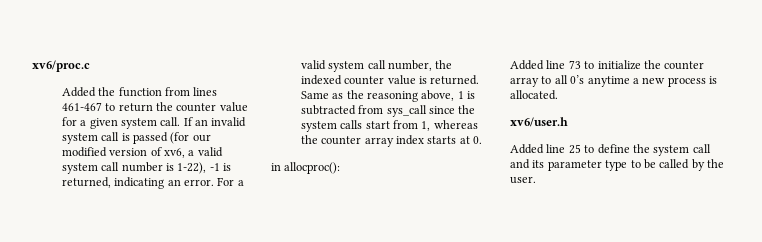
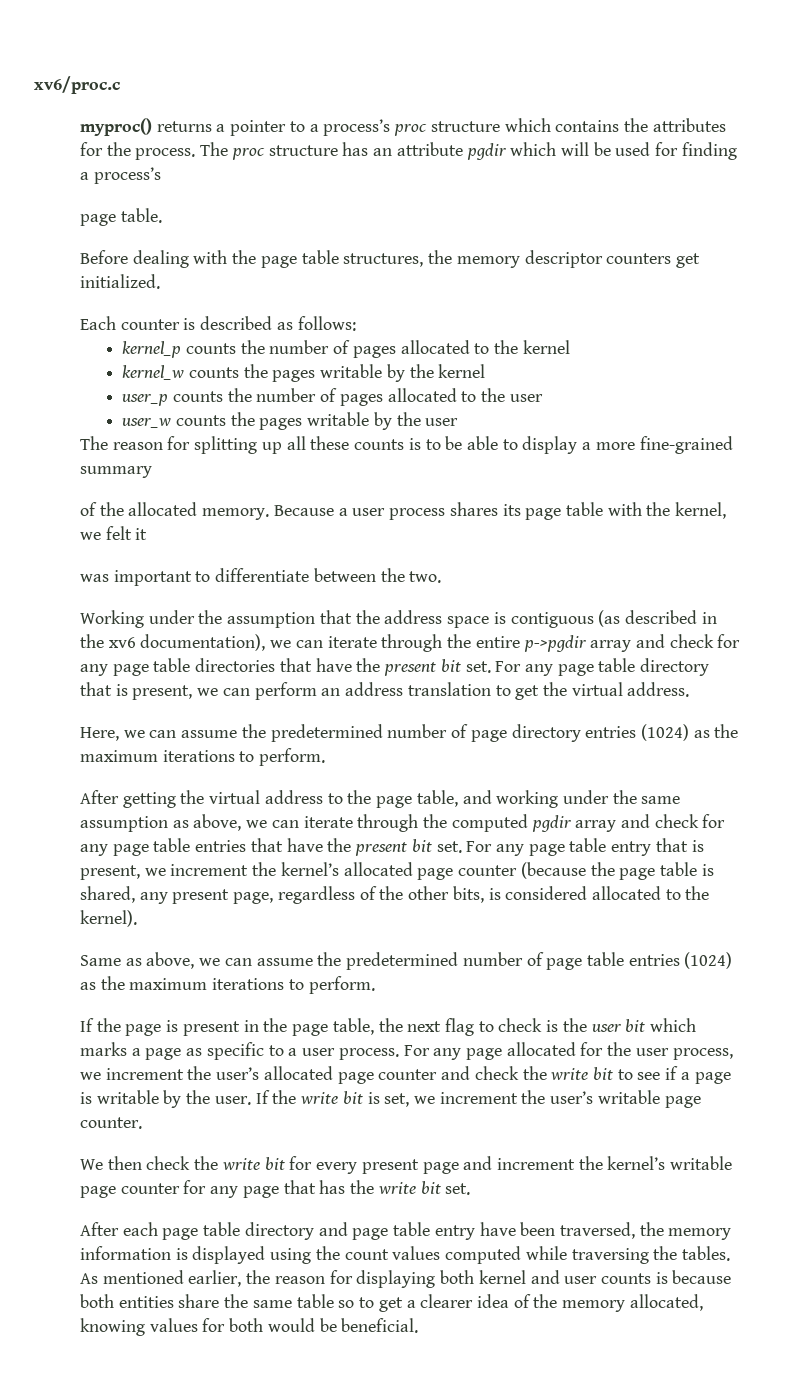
[61,87,218,97] [61,102,248,112] [61,117,247,129] [61,132,211,144] [61,147,223,158] [61,162,232,174] [61,177,244,189] [300,60,453,72] [300,75,480,85] [300,90,476,102] [300,105,476,117] [300,120,478,132] [300,135,483,147] [271,162,341,174] [510,60,705,70] [510,75,717,87] [510,90,558,100] [510,117,568,127] [510,144,711,156] [510,159,724,171] [510,176,536,184] Added the function from lines 461-467 to return the counter value for a given system call. If an invalid system call is passed (for our modified version of xv6, a valid system call number is 1-22), -1 is returned, indicating an error. For a valid system call number, the indexed counter value is returned. Same as the reasoning above, 1 is subtracted from sys_call since the system calls start from 1, whereas the counter array index starts at 0. // in allocproc(): // Added line 73 to initialize the counter array to all 0’s anytime a new process is allocated. // xv6/user.h // Added line 25 to define the system call and its parameter type to be called by the user. -> [80,118,726,136] [80,142,737,160] [80,167,161,184] [80,208,162,226] [80,250,700,268] [80,274,161,289] [80,316,356,331] [122,340,570,358] [122,364,486,382] [122,388,543,406] [122,412,459,430] [80,436,733,454] [80,466,153,478] [80,502,727,520] [80,526,148,540] [80,568,442,586] [80,610,717,628] [80,634,741,652] [80,658,710,676] [80,682,690,700] [80,724,739,742] [80,748,326,766] [80,790,681,808] [80,814,726,832] [80,838,704,856] [80,862,714,880] [80,886,710,904] [80,910,138,927] [80,952,733,970] [80,976,375,994] [80,1018,697,1036] [80,1042,733,1060] [80,1066,731,1084] [80,1090,701,1108] [80,1117,143,1129] [80,1156,733,1174] [80,1180,471,1198] [80,1222,732,1240] [80,1246,730,1264] [80,1270,732,1288] [80,1294,703,1312] [80,1318,419,1336] myproc() returns a pointer to a process’s proc structure which contains the attributes for the process. The proc structure has an attribute pgdir which will be used for finding a process’s // page table. // Before dealing with the page table structures, the memory descriptor counters get initialized. // Each counter is described as follows: // kernel_p counts the number of pages allocated to the kernel // kernel_w counts the pages writable by the kernel // user_p counts the number of pages allocated to the user // user_w counts the pages writable by the user // The reason for splitting up all these counts is to be able to display a more fine-grained summary // of the allocated memory. Because a user process shares its page table with the kernel, we felt it // was important to differentiate between the two. // Working under the assumption that the address space is contiguous (as described in the xv6 documentation), we can iterate through the entire p->pgdir array and check for any page table directories that have the present bit set. For any page table directory that is present, we can perform an address translation to get the virtual address. // Here, we can assume the predetermined number of page directory entries (1024) as the maximum iterations to perform. // After getting the virtual address to the page table, and working under the same assumption as above, we can iterate through the computed pgdir array and check for any page table entries that have the present bit set. For any page table entry that is present, we increment the kernel’s allocated page counter (because the page table is shared, any present page, regardless of the other bits, is considered allocated to the kernel). // Same as above, we can assume the predetermined number of page table entries (1024) as the maximum iterations to perform. // If the page is present in the page table, the next flag to check is the user bit which marks a page as specific to a user process. For any page allocated for the user process, we increment the user’s allocated page counter and check the write bit to see if a page is writable by the user. If the write bit is set, we increment the user’s writable page counter. // We then check the write bit for every present page and increment the kernel’s writable page counter for any page that has the write bit set. // After each page table directory and page table entry have been traversed, the memory information is displayed using the count values computed while traversing the tables. As mentioned earlier, the reason for displaying both kernel and user counts is because both entities share the same table so to get a clearer idea of the memory allocated, knowing values for both would be beneficial.

